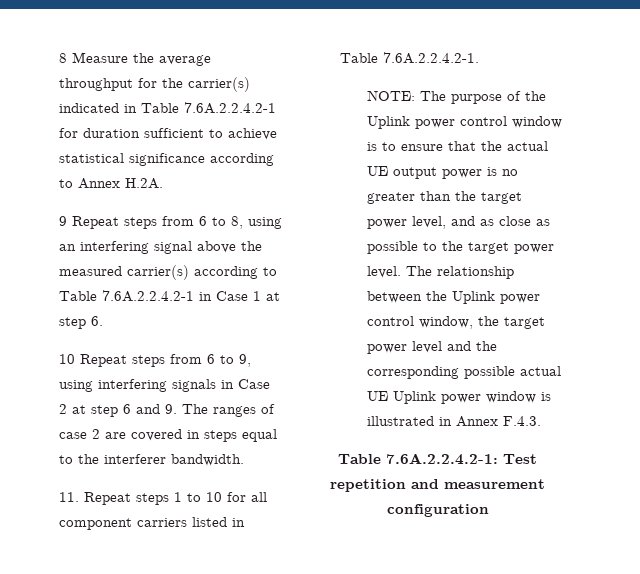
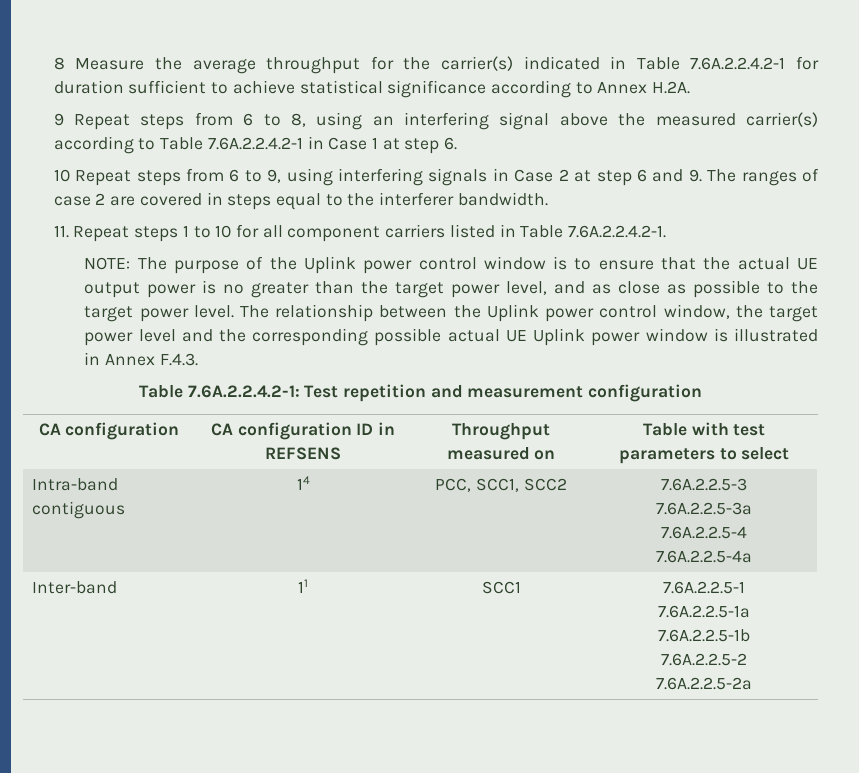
(489, 510) none -> [38,422,180,440] [210,422,396,440] [265,447,341,460] [452,423,550,440] [446,447,556,460] [642,422,766,436] [618,447,790,464] [32,478,119,491] [32,501,126,519] [296,476,310,490] [435,478,567,492] [661,478,747,491] [656,502,752,515] [661,526,747,539] [656,550,752,563] [32,581,118,594] [298,579,308,593] [481,581,521,594] [663,581,745,594] [658,605,750,618] [658,629,750,642] [661,653,747,666] [656,677,752,690] // CA configuration | CA configuration ID in REFSENS | Throughput measured on | Table with test parameters to select // Intra-band contiguous | 14 | PCC, SCC1, SCC2 | 7.6A.2.2.5-3 // 7.6A.2.2.5-3a // 7.6A.2.2.5-4 // 7.6A.2.2.5-4a // Inter-band | 11 | SCC1 | 7.6A.2.2.5-1 // 7.6A.2.2.5-1a // 7.6A.2.2.5-1b // 7.6A.2.2.5-2 // 7.6A.2.2.5-2a

